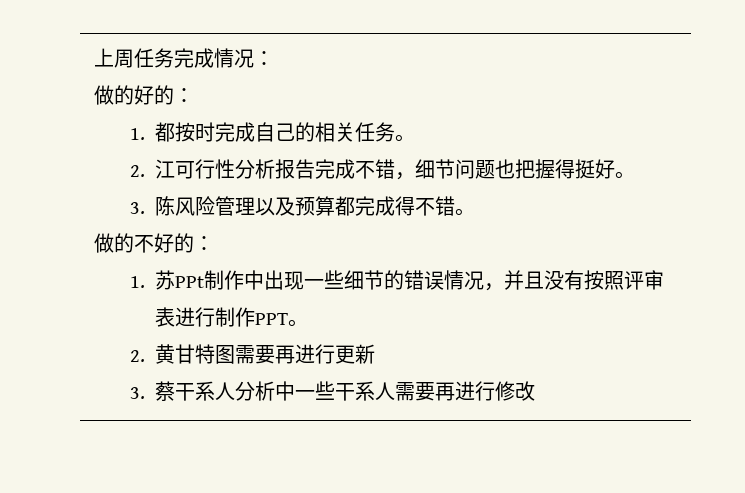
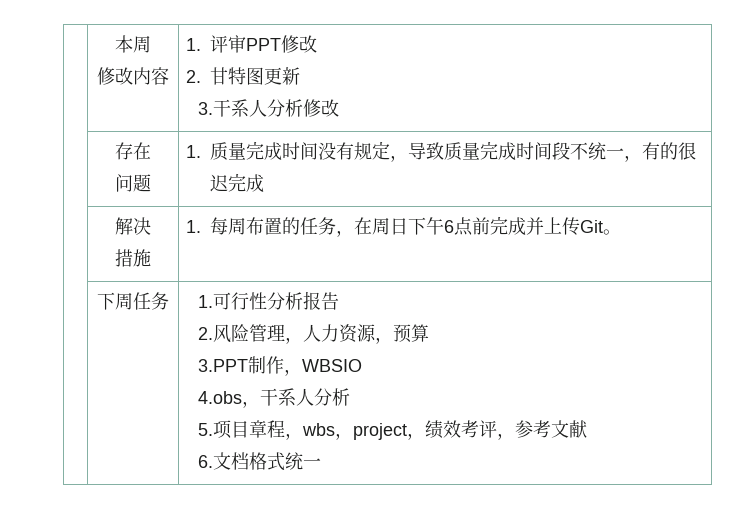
[93,48,274,68] [93,85,194,105] [129,122,415,142] [129,159,635,180] [129,196,475,216] [93,233,214,253] [129,270,664,291] [154,307,308,327] [129,344,375,364] [129,381,535,401] 上周任务完成情况： // 做的好的： // 1.都按时完成自己的相关任务。 // 2.江可行性分析报告完成不错，细节问题也把握得挺好。 // 3.陈风险管理以及预算都完成得不错。 // 做的不好的： // 1.苏PPt制作中出现一些细节的错误情况，并且没有按照评审表进行制作PPT。 // 2.黄甘特图需要再进行更新 // 3.蔡干系人分析中一些干系人需要再进行修改 -> [115,35,151,53] [97,67,169,85] [185,35,317,53] [185,67,300,85] [197,99,339,117] [115,142,151,160] [115,174,151,192] [185,141,696,162] [209,173,264,192] [115,217,151,235] [115,249,151,267] [185,216,621,237] [97,292,169,310] [197,291,339,310] [197,324,429,344] [197,356,362,376] [197,388,350,408] [197,420,587,440] [197,452,321,471] | 本周 // 修改内容 | 1.评审PPT修改 // 2.甘特图更新 // 3.干系人分析修改 // | 存在 // 问题 | 1.质量完成时间没有规定，导致质量完成时间段不统一，有的很迟完成 // | 解决 // 措施 | 1.每周布置的任务，在周日下午6点前完成并上传Git。 // | 下周任务 | 1.可行性分析报告 // 2.风险管理，人力资源，预算 // 3.PPT制作，WBSIO // 4.obs，干系人分析 // 5.项目章程，wbs，project，绩效考评，参考文献 // 6.文档格式统一

